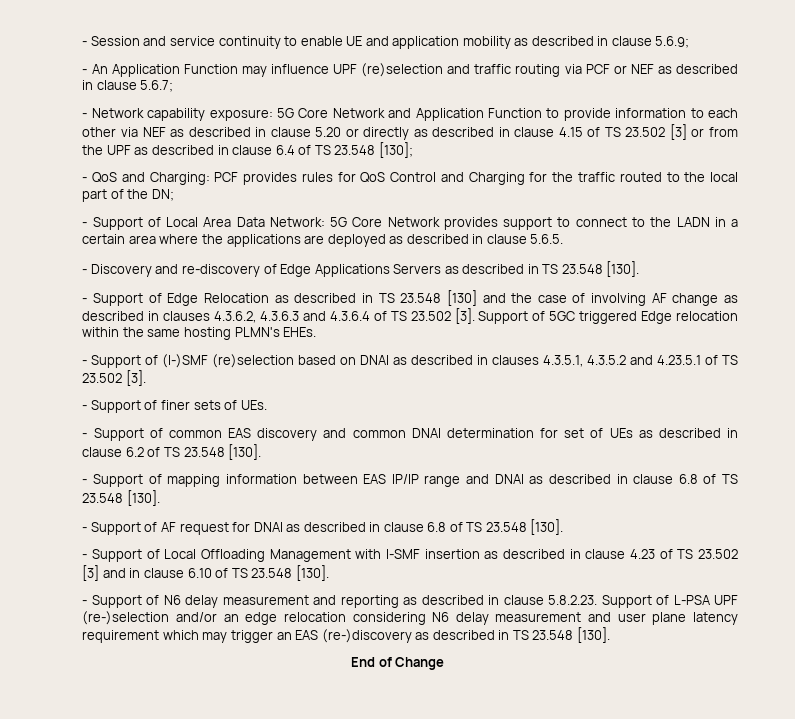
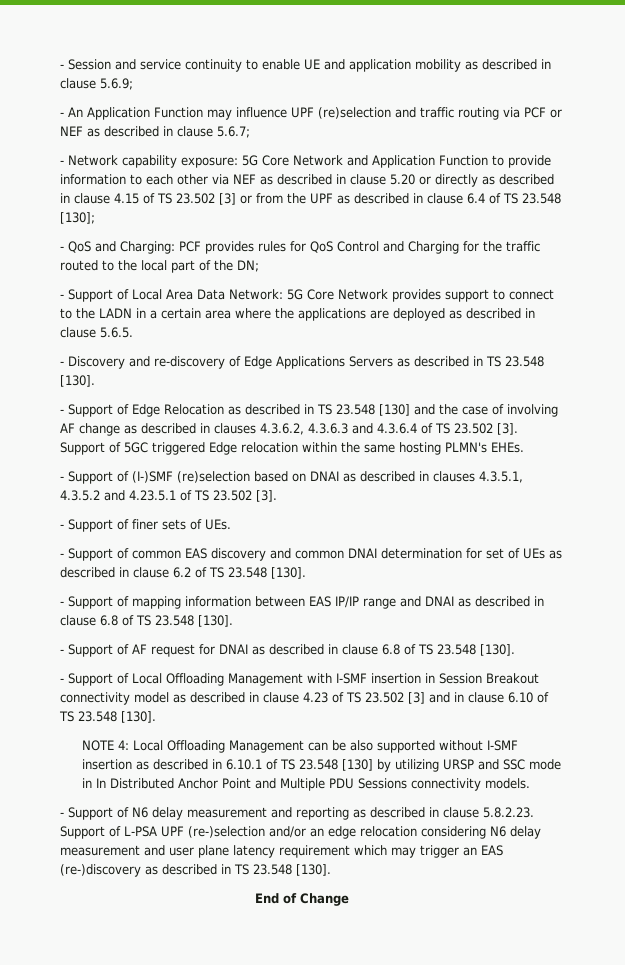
(480, 554) none -> [425,673,540,684] [60,692,170,705] in Session Breakout connectivity model
(329, 573) none -> [81,740,518,753] [81,759,561,772] [81,778,530,791] // NOTE 4: Local Offloading Management can be also supported without I-SMF insertion as described in 6.10.1 of TS 23.548 [130] by utilizing URSP and SSC mode in In Distributed Anchor Point and Multiple PDU Sessions connectivity models.

